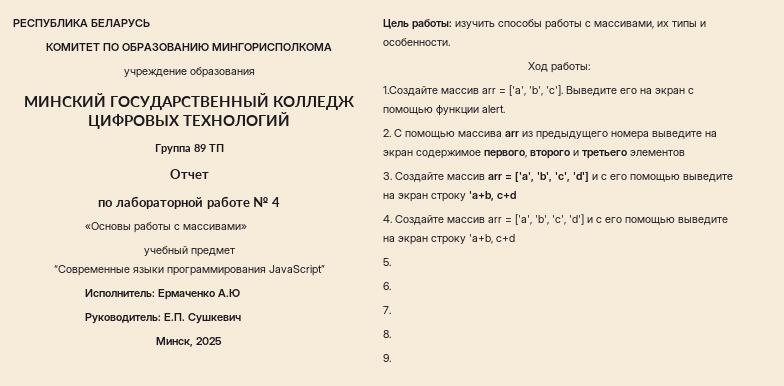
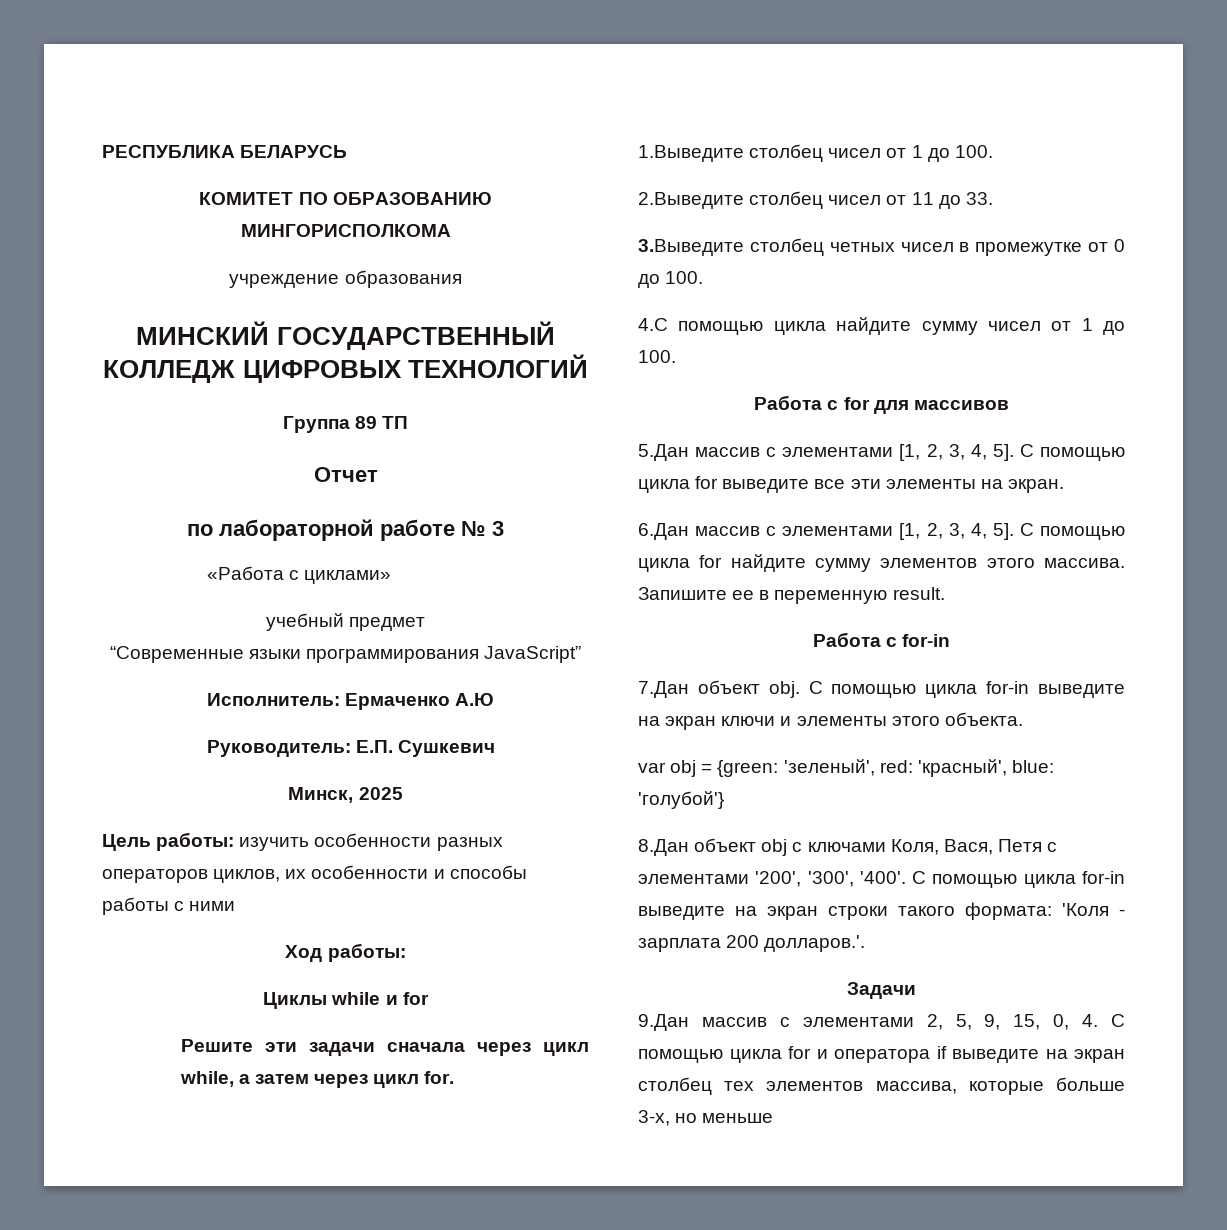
[271,197,280,207] [85,222,248,233] 4 // «Основы работы с массивами» -> [492,521,504,536] [206,566,392,584] 3 // «Работа с циклами»
[498,19,706,30] [383,38,450,46] [528,62,590,73] [383,85,694,97] [383,105,505,116] [383,129,717,140] [383,150,685,159] [383,171,733,182] [383,191,516,202] [383,214,728,225] [383,234,515,245] [383,258,391,266] [383,282,391,290] [383,306,391,314] [383,330,391,338] [383,354,391,362] способы работы с массивами, их типы и особенности. // Ход работы: // 1.Создайте массив arr = ['a', 'b', 'c']. Выведите его на экран с помощью функции alert. // 2. С помощью массива arr из предыдущего номера выведите на экран содержимое первого, второго и третьего элементов // 3. Создайте массив arr = ['a', 'b', 'c', 'd'] и с его помощью выведите на экран строку 'a+b, c+d // 4. Создайте массив arr = ['a', 'b', 'c', 'd'] и с его помощью выведите на экран строку 'a+b, c+d // 5. // 6. // 7. // 8. // 9. -> [314,833,503,851] [102,865,527,883] [102,897,236,915] [285,943,406,962] [263,992,429,1009] [180,1039,589,1056] [179,1071,455,1088] [638,144,993,162] [638,191,993,209] [638,238,1126,256] [638,271,704,288] [638,317,1125,335] [638,350,676,363] [754,395,1009,414] [638,444,1125,461] [638,476,1064,493] [638,523,1125,540] [638,554,1125,572] [638,587,945,604] [812,632,951,647] [638,680,1125,698] [638,712,1023,730] [638,759,1054,777] [638,791,724,809] [638,838,1058,856] [638,871,1125,888] [638,902,1125,920] [638,935,866,952] [847,982,916,999] [638,1014,1125,1031] [638,1046,1125,1063] [638,1077,1125,1095] [638,1110,774,1126] особенности разных операторов циклов, их особенности и способы работы с ними // Ход работы: // Циклы while и for // Решите эти задачи сначала через цикл while, а затем через цикл for. // 1.Выведите столбец чисел от 1 до 100. // 2.Выведите столбец чисел от 11 до 33. // 3.Выведите столбец четных чисел в промежутке от 0 до 100. // 4.С помощью цикла найдите сумму чисел от 1 до 100. // Работа с for для массивов // 5.Дан массив с элементами [1, 2, 3, 4, 5]. С помощью цикла for выведите все эти элементы на экран. // 6.Дан массив с элементами [1, 2, 3, 4, 5]. С помощью цикла for найдите сумму элементов этого массива. Запишите ее в переменную result. // Работа с for-in // 7.Дан объект obj. С помощью цикла for-in выведите на экран ключи и элементы этого объекта. // var obj = {green: 'зеленый', red: 'красный', blue: 'голубой'} // 8.Дан объект obj с ключами Коля, Вася, Петя с элементами '200', '300', '400'. С помощью цикла for-in выведите на экран строки такого формата: 'Коля - зарплата 200 долларов.'. // Задачи // 9.Дан массив с элементами 2, 5, 9, 15, 0, 4. С помощью цикла for и оператора if выведите на экран столбец тех элементов массива, которые больше 3-х, но меньше

